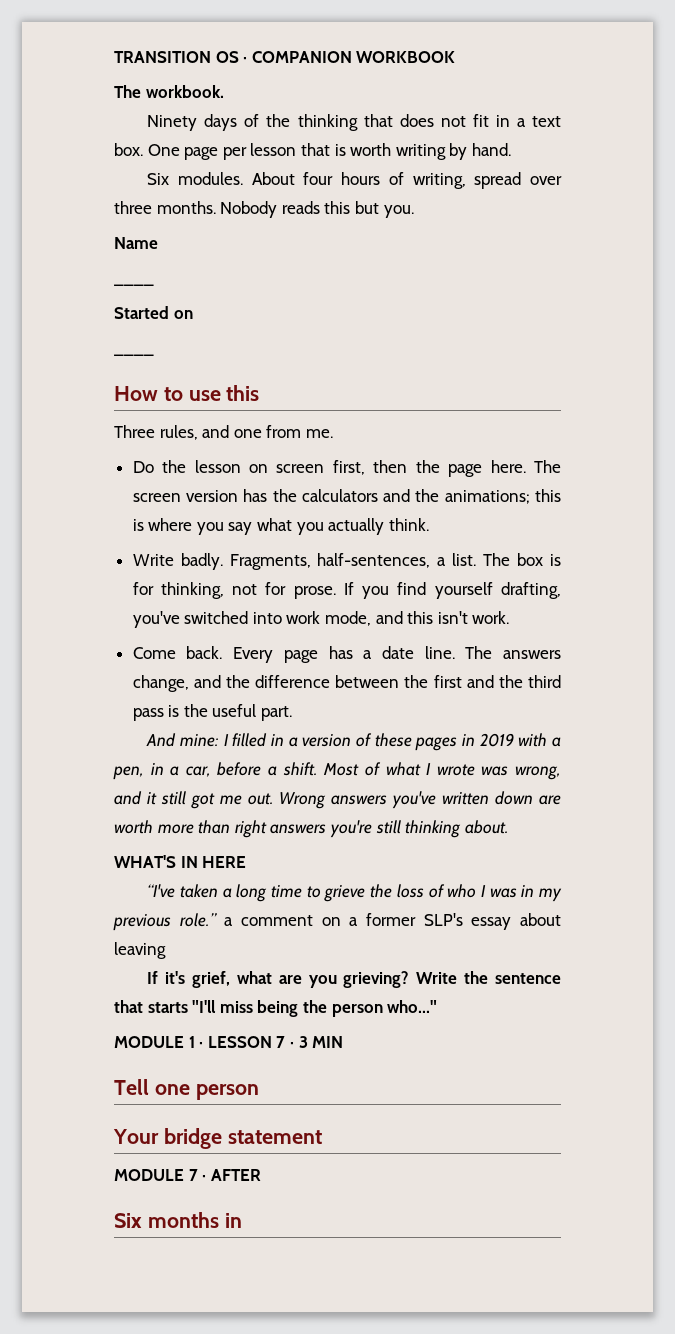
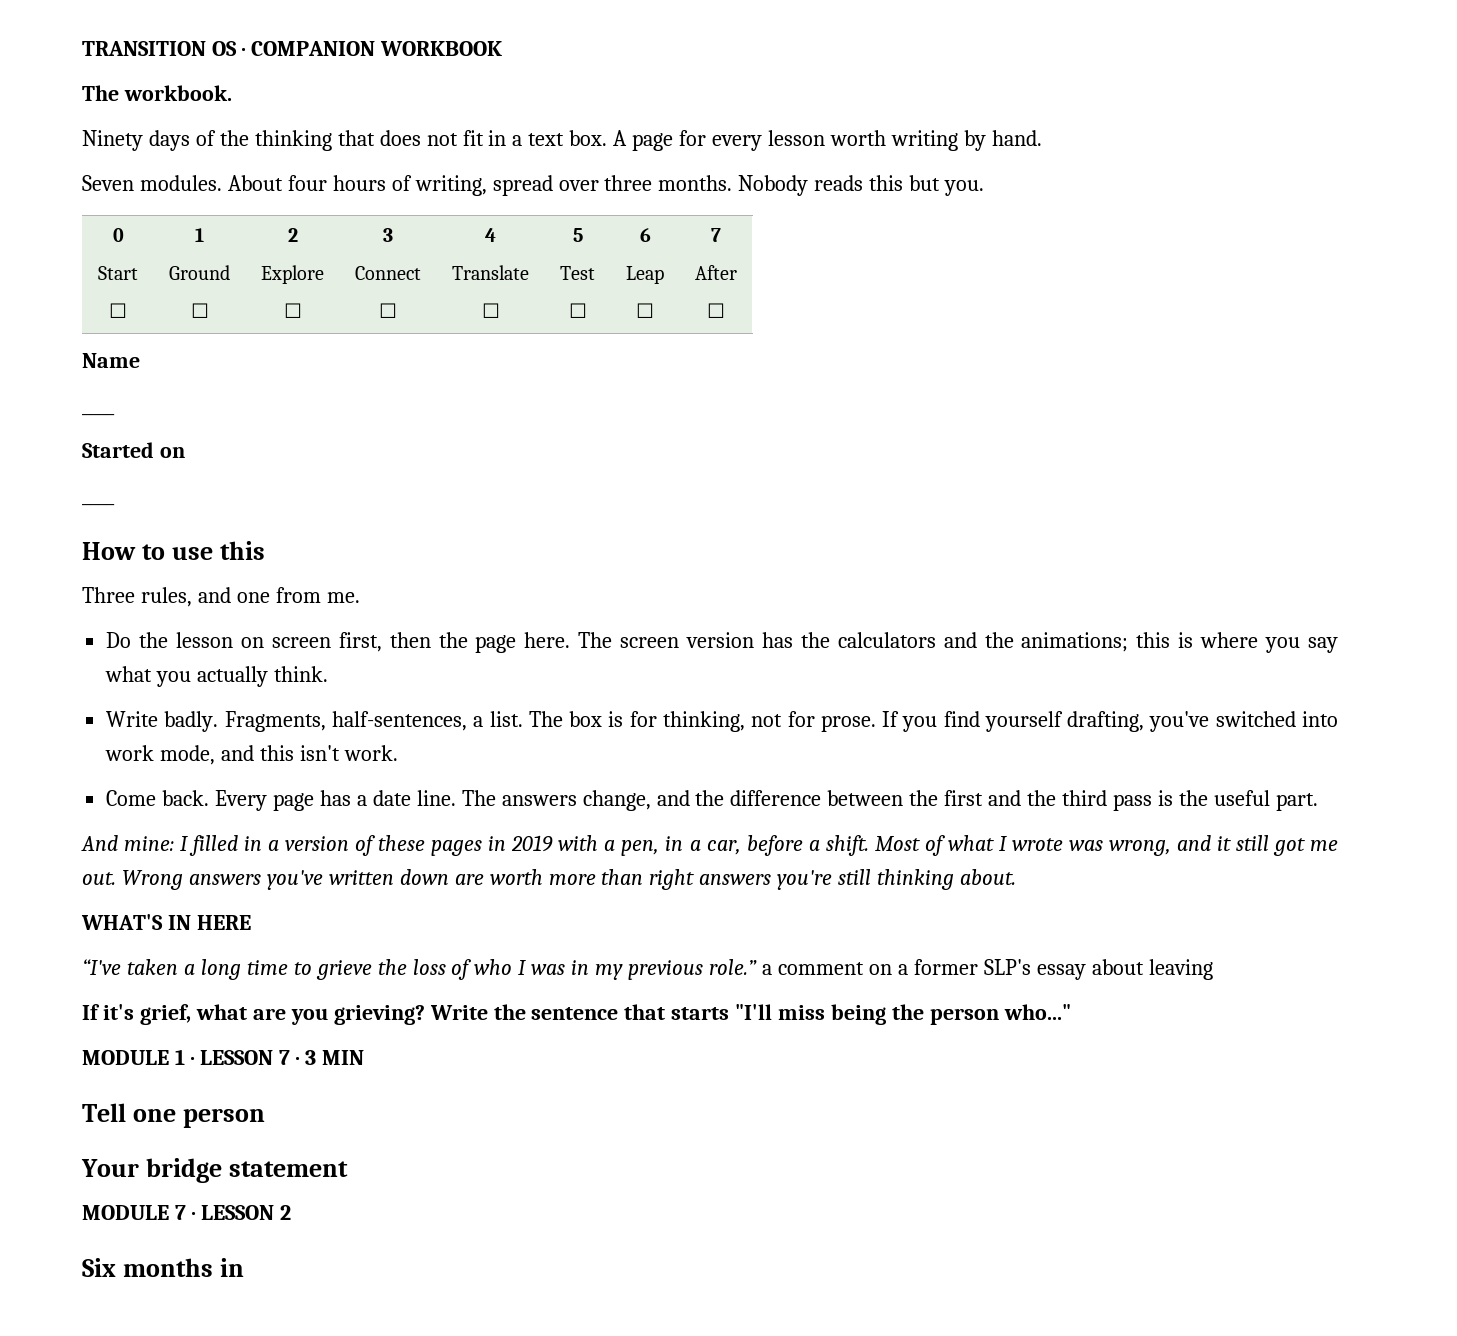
[147,143,346,160] One page per lesson that is -> [613,130,825,151] A page for every lesson
[147,173,170,185] Six -> [82,175,134,191] Seven
(414, 211) none -> [112,228,124,242] [98,266,138,280] [109,303,127,318] [195,228,204,242] [169,265,230,280] [190,303,209,318] [287,228,298,242] [261,265,324,284] [283,303,302,318] [383,228,393,242] [355,266,421,280] [379,303,397,318] [485,228,496,242] [452,265,529,280] [481,303,500,318] [572,228,583,242] [560,266,595,280] [568,303,587,318] [639,228,651,242] [626,266,664,284] [636,303,654,318] [711,228,721,242] [695,265,737,280] [707,303,725,318] // 0 // Start // ☐ | 1 // Ground // ☐ | 2 // Explore // ☐ | 3 // Connect // ☐ | 4 // Translate // ☐ | 5 // Test // ☐ | 6 // Leap // ☐ | 7 // After // ☐
[210,1169,261,1181] AFTER -> [200,1205,291,1220] LESSON 2

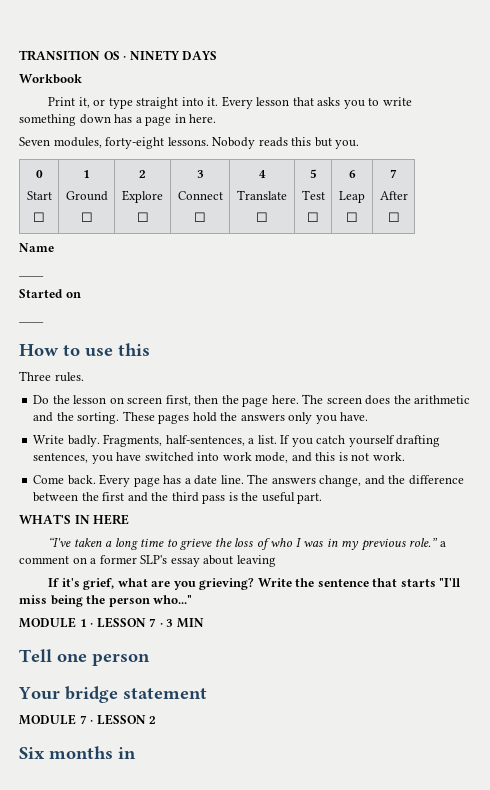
[250,41,502,56] [82,85,232,101] [82,130,1042,151] [82,175,733,196] COMPANION WORKBOOK // The workbook. // Ninety days of the thinking that does not fit in a text box. A page for every lesson worth writing by hand. // Seven modules. About four hours of writing, spread over three months. -> [129,50,218,61] [19,74,82,84] [48,96,412,109] [19,114,217,126] [19,137,209,149] NINETY DAYS // Workbook // Print it, or type straight into it. Every lesson that asks you to write something down has a page in here. // Seven modules, forty-eight lessons.
[140,587,360,607] rules, and one from me. -> [54,372,84,382] rules.
[686,632,1338,653] [105,666,329,687] version has the calculators and the animations; this is where you say what you actually think. -> [365,395,471,405] [33,411,369,424] does the arithmetic and the sorting. These pages hold the answers only you have.
[528,711,1210,732] The box is for thinking, not for prose. If you find yourself drafting, you've -> [280,435,441,447] [33,452,142,464] If you catch yourself drafting sentences, you have
[299,745,340,761] isn't -> [338,452,370,461] is not
[81,835,1338,856] [82,869,1017,890] // And mine: I filled in a version of these pages in 2019 with a pen, in a car, before a shift. Most of what I wrote was wrong, and it still got me out. Wrong answers you've written down are worth more than right answers you're still thinking about. -> (323, 498) none

